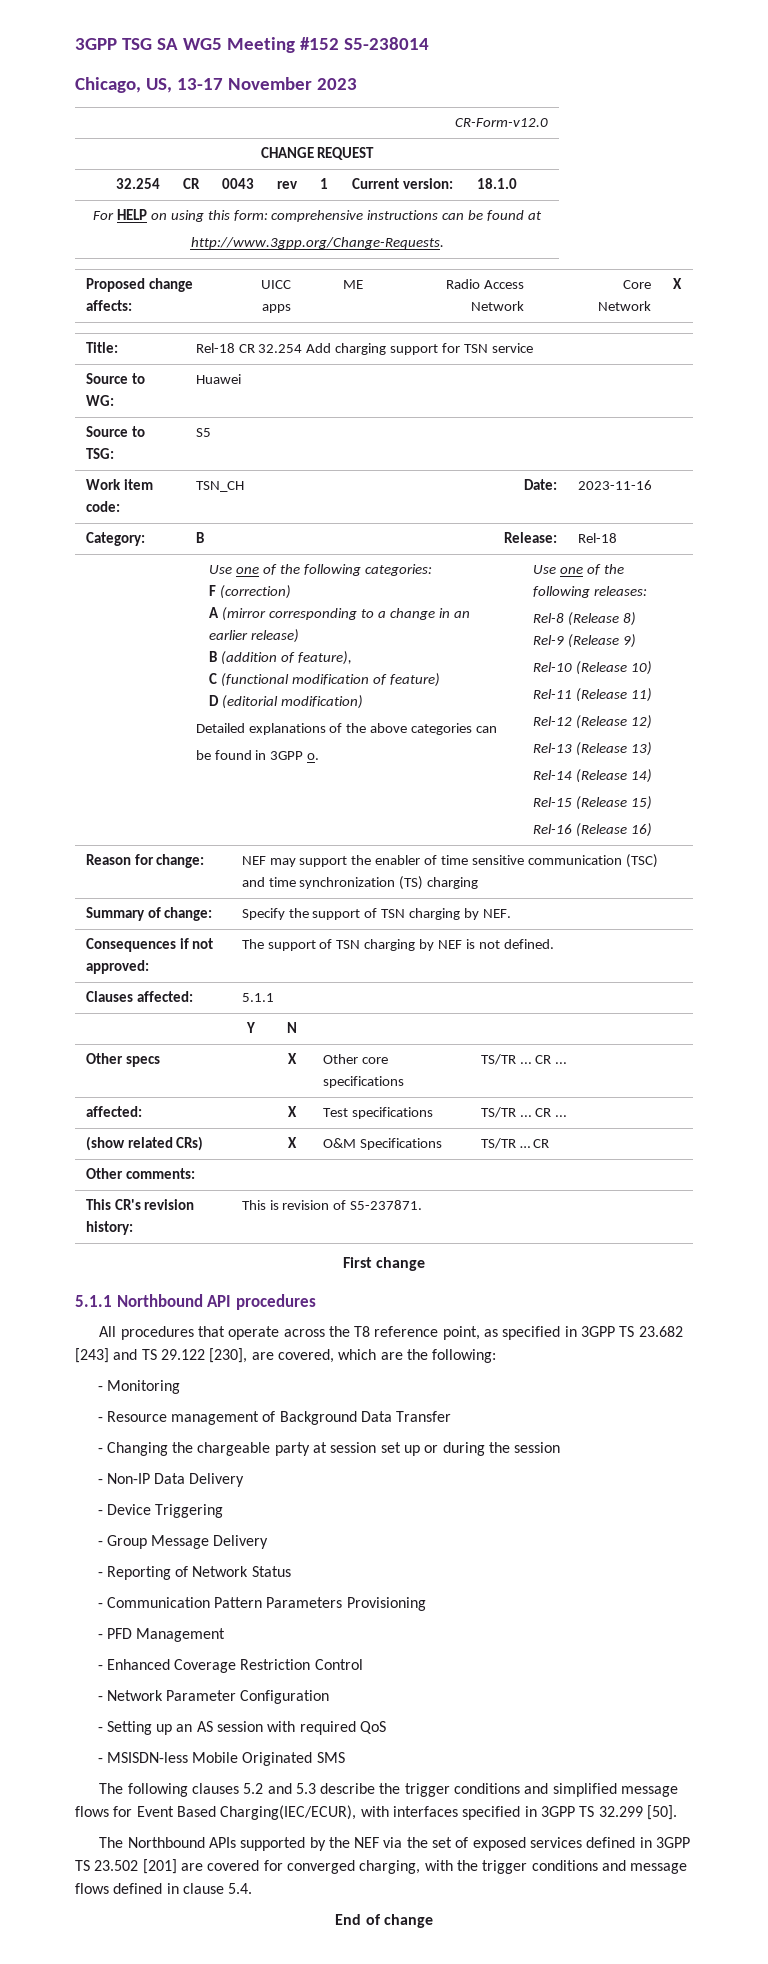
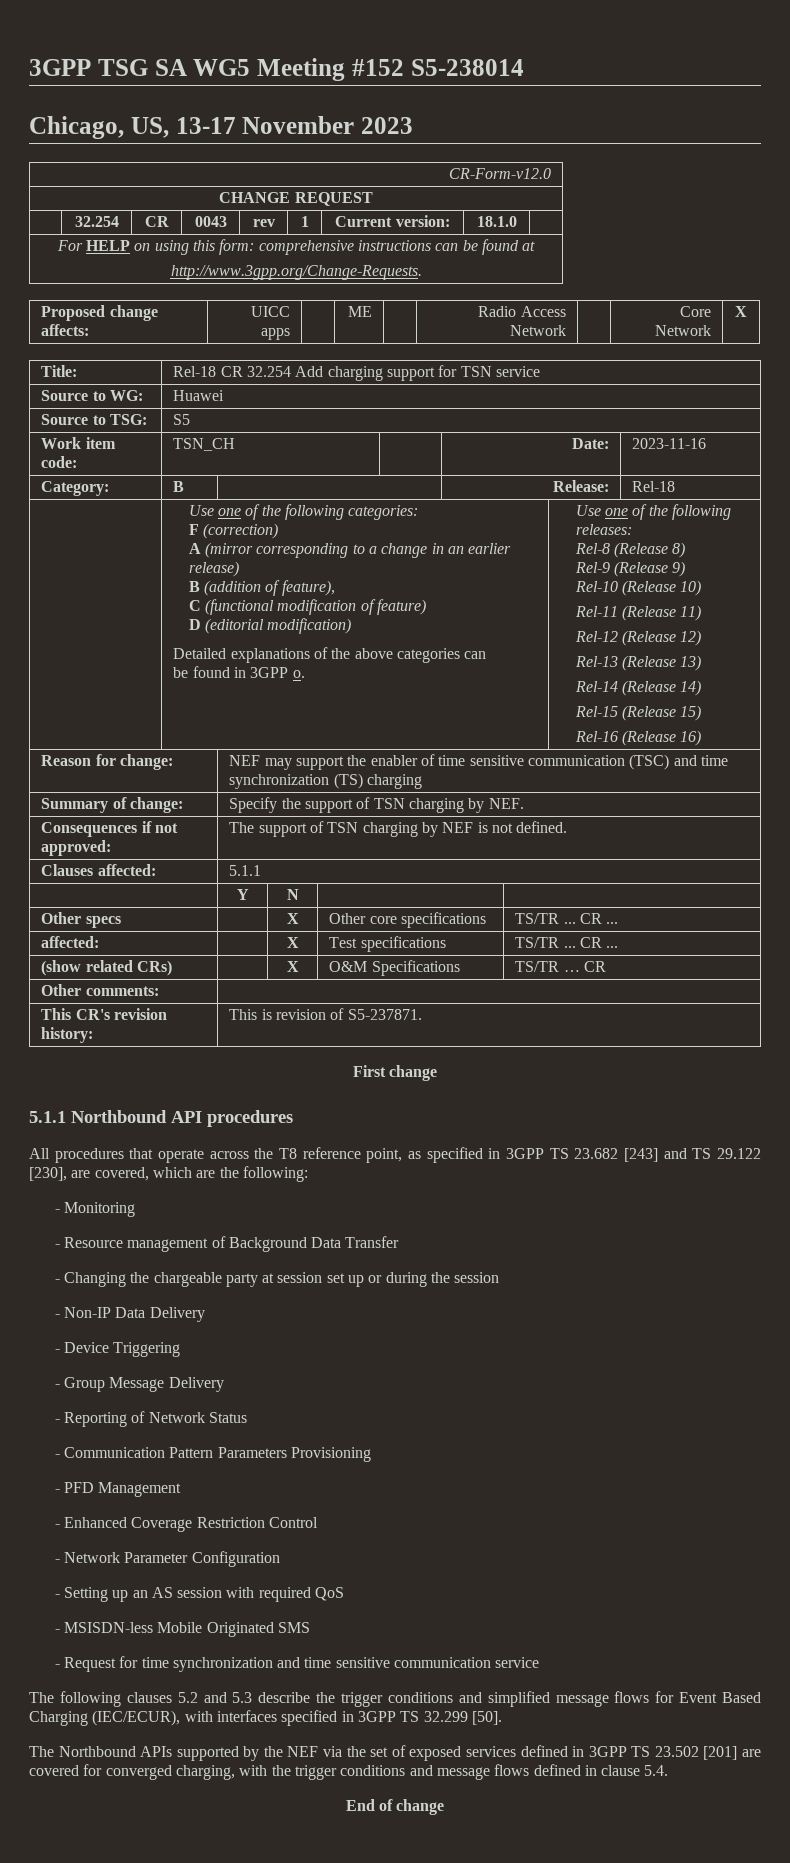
(345, 1757) none -> [54,1656,540,1672] // - Request for time synchronization and time sensitive communication service
[220,1805,357,1820] Charging(IEC/ECUR), -> [29,1710,181,1726] Charging (IEC/ECUR),

